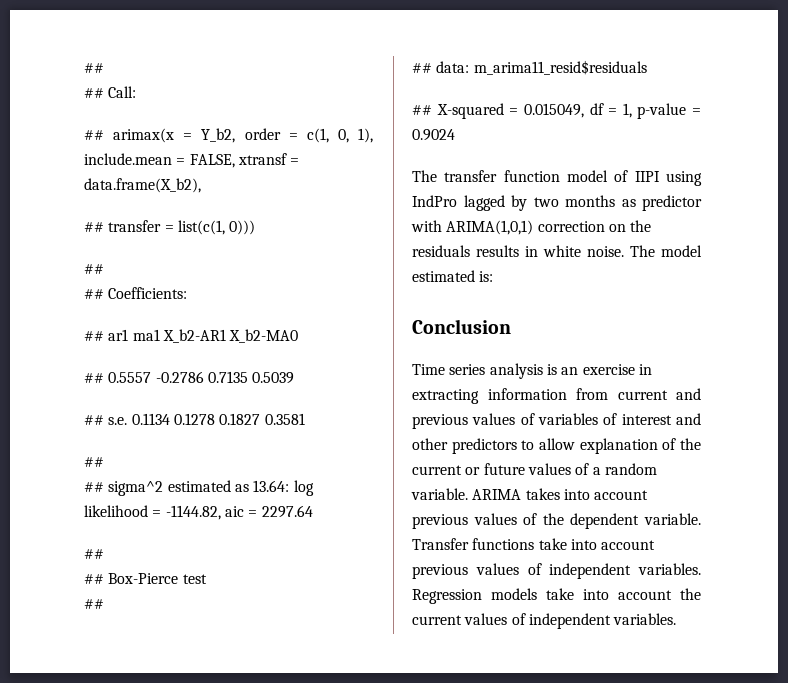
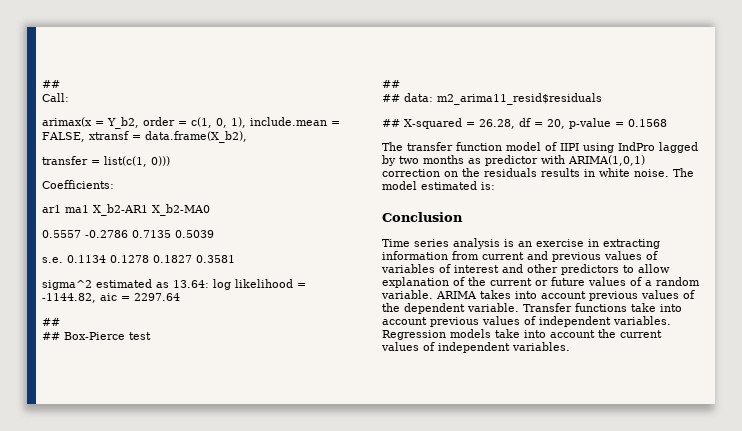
[84,63,104,73] [84,88,104,98] ## // ## -> [42,80,60,88] ## //
[84,130,104,140] ## -> (69, 97) none
[84,222,104,232] ## -> (247, 137) none
[84,264,104,274] [84,289,104,299] ## // ## -> (170, 161) none
[84,331,104,341] ## -> (114, 184) none
[84,373,104,383] ## -> (210, 210) none
[84,415,104,425] ## -> (214, 234) none
[84,457,104,467] [84,482,104,492] ## // ## -> (235, 259) none
[473,60,647,75] m_arima11_resid$residuals -> [437,93,602,105] m2_arima11_resid$residuals
[523,103,584,118] 0.015049, -> [479,119,515,129] 26.28,
[622,103,632,118] 1, -> [547,119,565,129] 20,
[412,129,455,141] 0.9024 -> [628,119,667,127] 0.1568

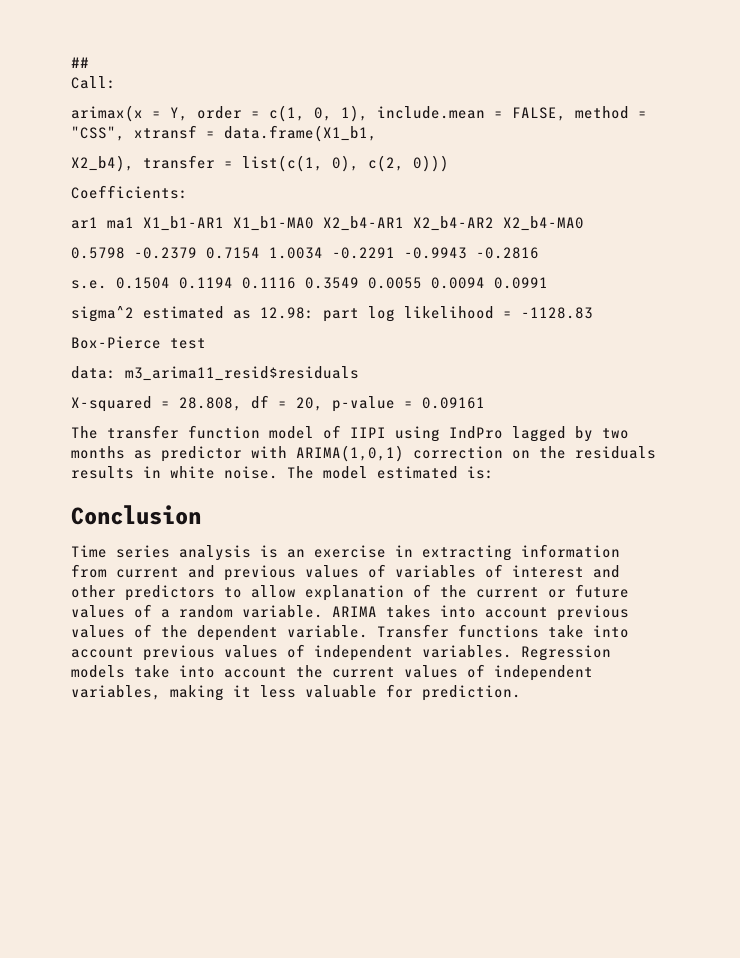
[107,117,139,129] Y_b2, -> [170,107,188,121] Y,
[89,131,247,143] xtransf = data.frame(X_b2), // -> [575,106,647,119] [71,125,377,142] [71,155,134,172] method = "CSS", xtransf = data.frame(X1_b1, // X2_b4),
(147, 161) none -> [332,155,404,172] 0), c(2,
[93,204,210,216] [42,230,214,238] [42,255,235,263] X_b2-AR1 X_b2-MA0 // 0.5557 -0.2786 0.7135 0.5039 // s.e. 0.1134 0.1278 0.1827 0.3581 -> [143,216,584,231] [71,247,539,259] [71,277,548,289] X1_b1-AR1 X1_b1-MA0 X2_b4-AR1 X2_b4-AR2 X2_b4-MA0 // 0.5798 -0.2379 0.7154 1.0034 -0.2291 -0.9943 -0.2816 // s.e. 0.1504 0.1194 0.1116 0.3549 0.0055 0.0094 0.0991
[173,280,209,288] 13.64: -> [260,307,359,322] 12.98: part
[42,293,180,303] [42,318,60,326] [42,332,151,340] [382,80,400,88] [382,93,602,105] [382,119,400,127] -1144.82, aic = 2297.64 // ## // ## Box-Pierce test // ## // ## data: m2_arima11_resid$residuals // ## -> [521,307,593,319] [71,336,206,349] [71,366,359,381] -1128.83 // Box-Pierce test // data: m3_arima11_resid$residuals //
[479,119,515,129] 26.28, -> [179,397,242,411] 28.808,
[628,119,667,127] 0.1568 -> [422,397,485,409] 0.09161
[512,342,570,351] variables. -> [71,684,521,701] variables, making it less valuable for prediction.

